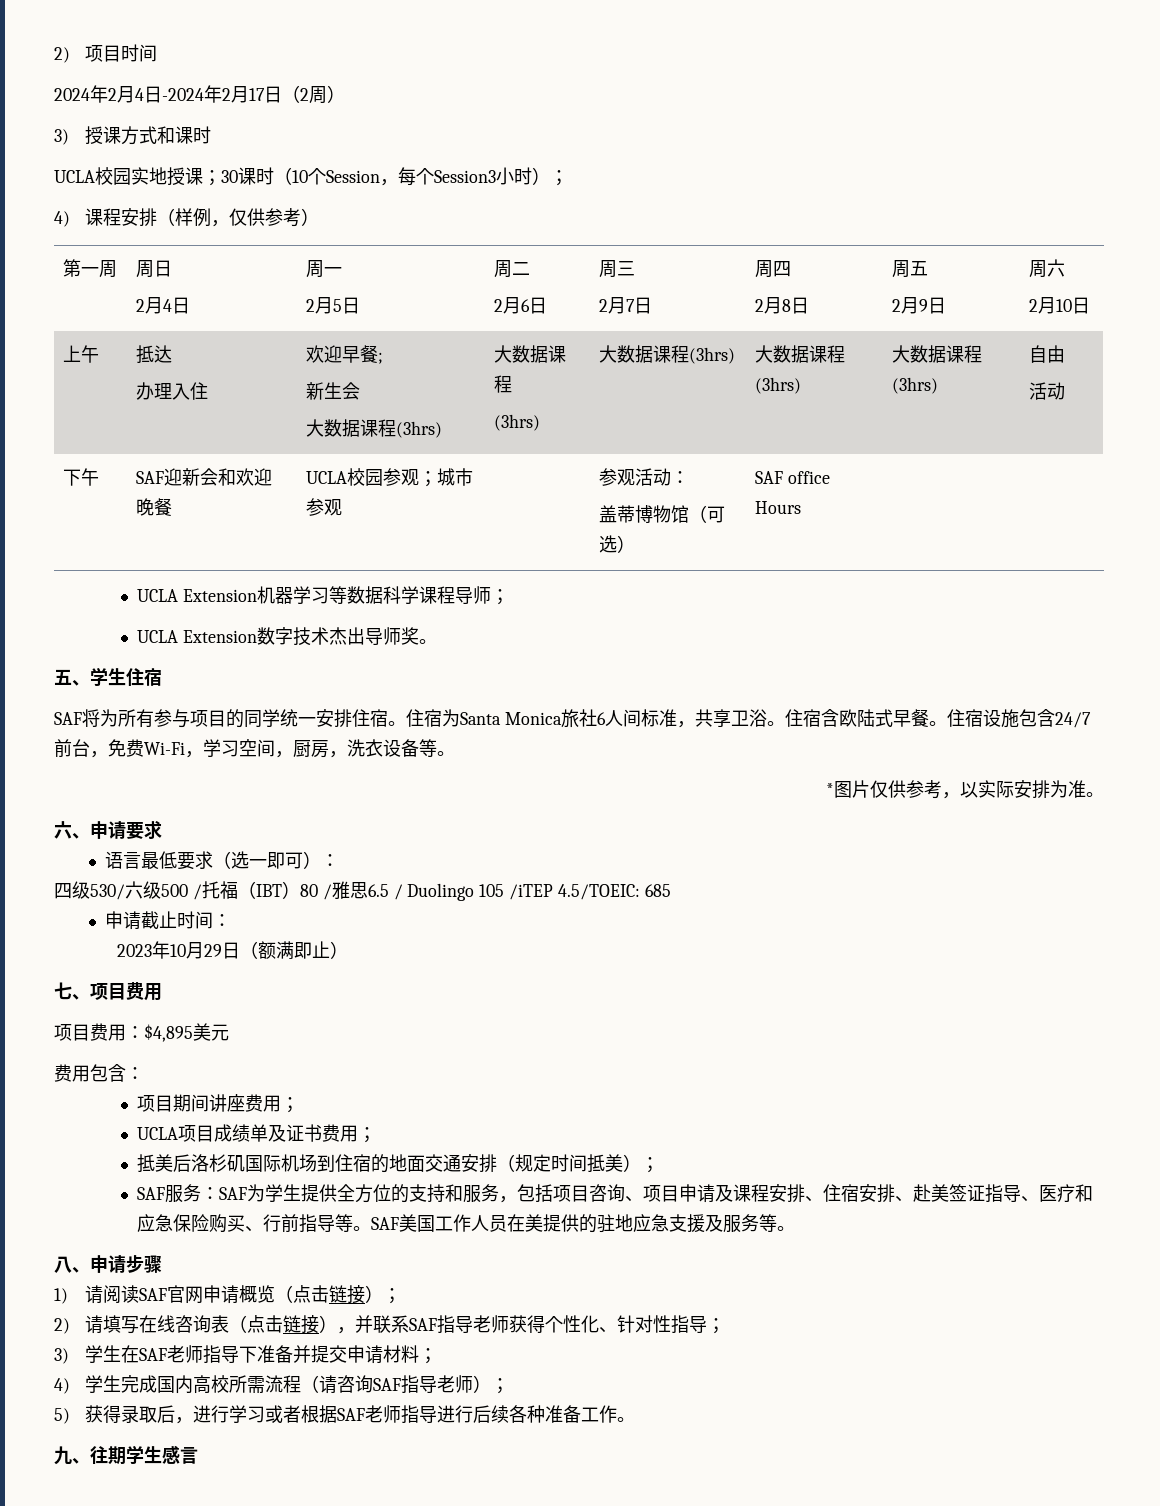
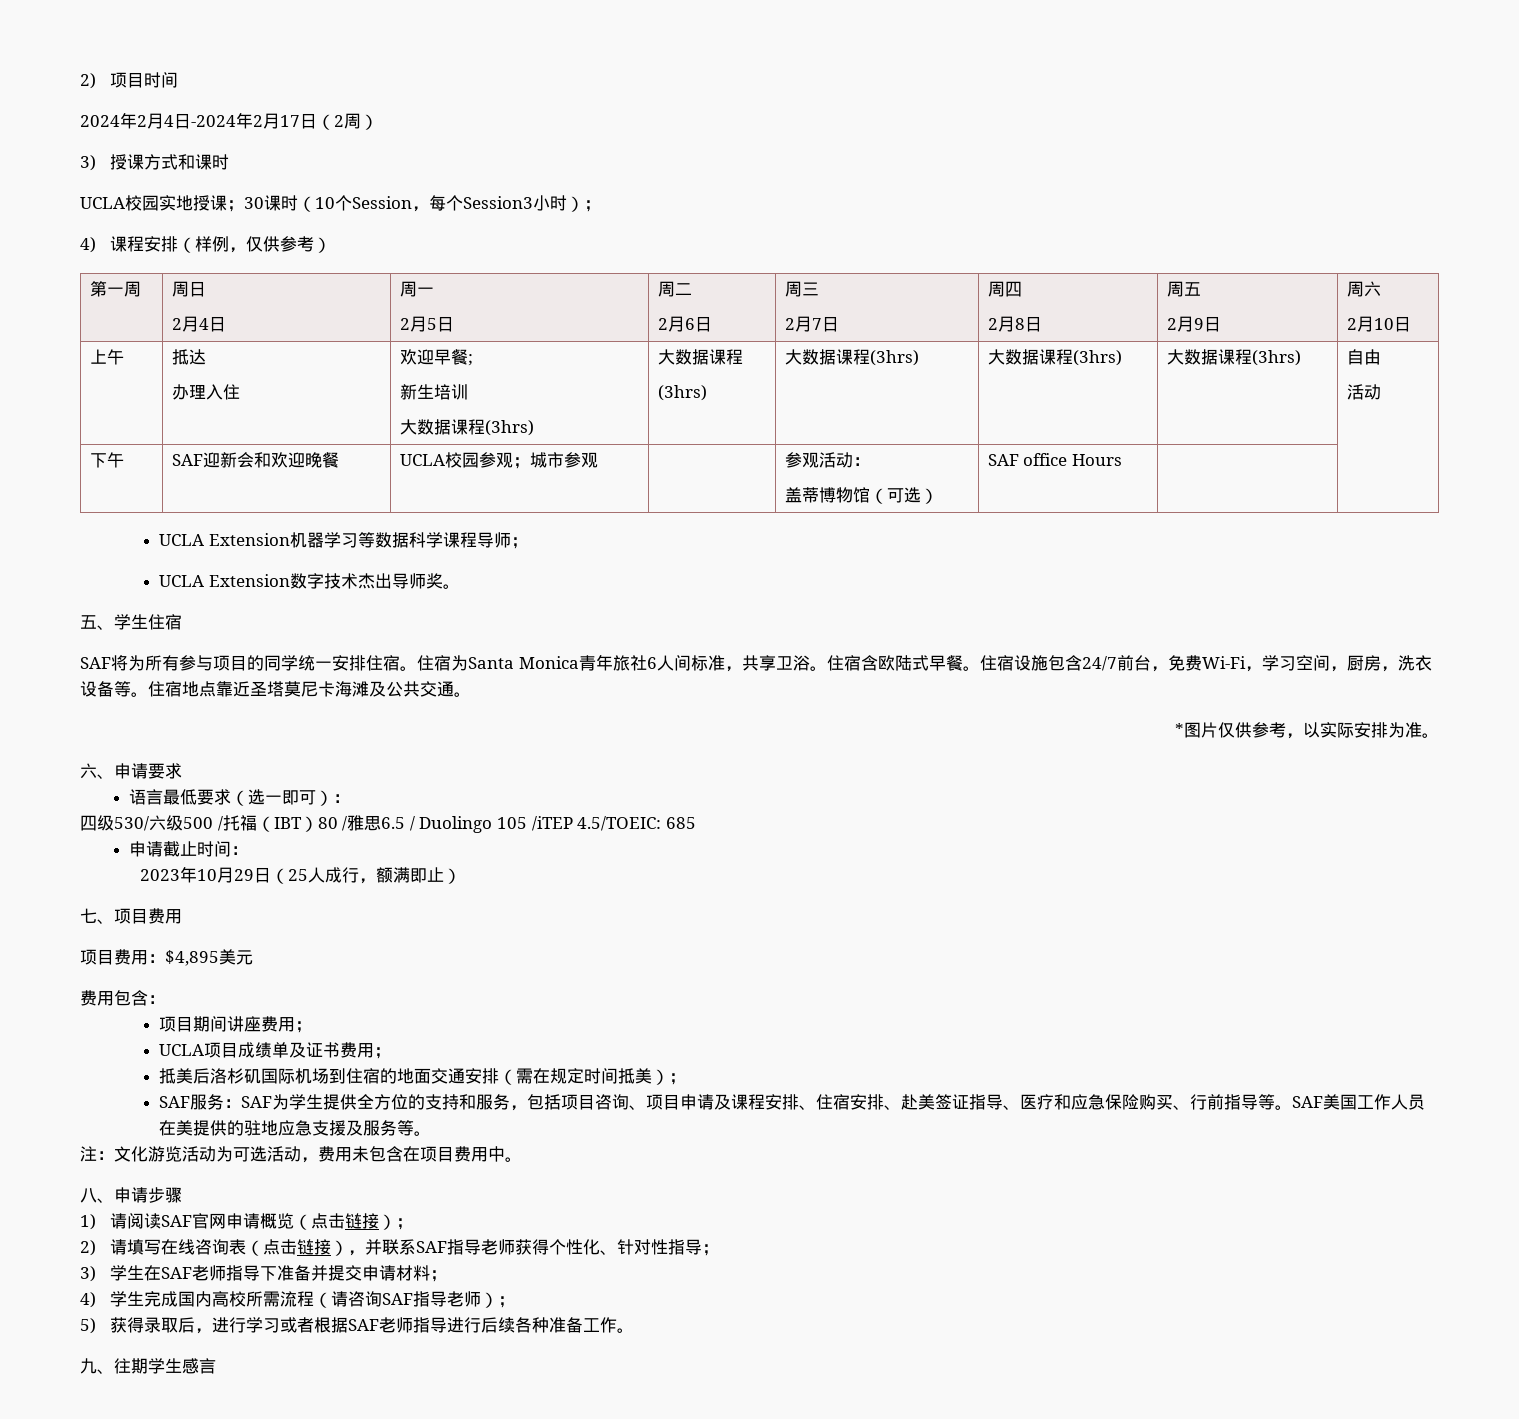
[341,382,360,400] 会 -> [433,384,468,400] 培训
(562, 718) none -> [578,654,613,671] 青年
(455, 753) none -> [148,681,471,697] 住宿地点靠近圣塔莫尼卡海滩及公共交通。
(258, 950) none -> [288,867,377,884] 25人成行，
(515, 1163) none -> [516,1068,551,1084] 需在
(795, 1228) none -> [80,1146,522,1163] // 注：文化游览活动为可选活动，费用未包含在项目费用中。

